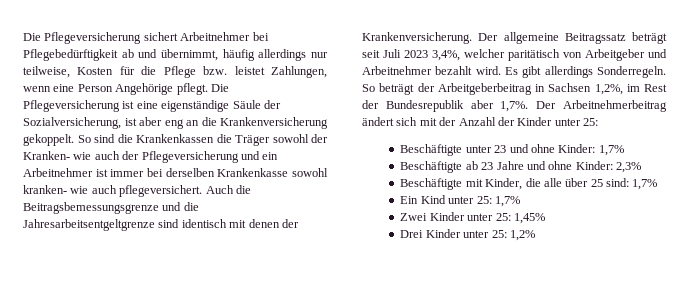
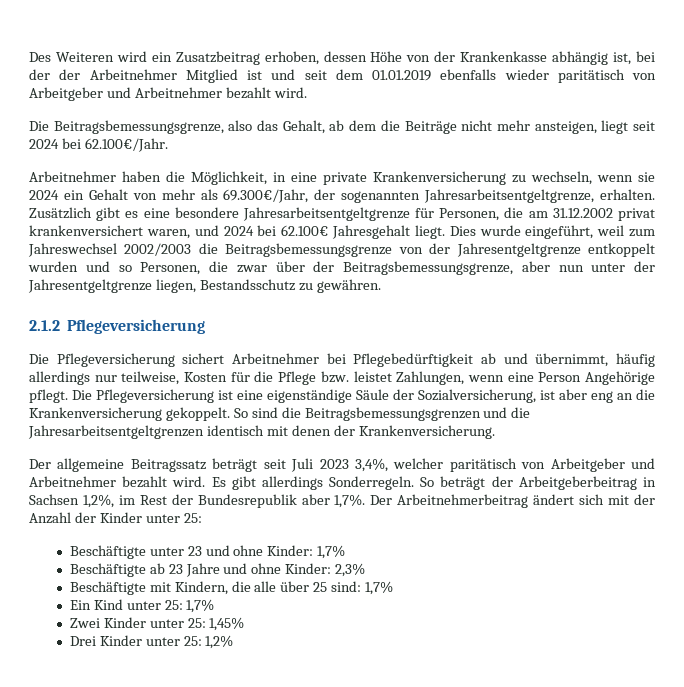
(23, 37) none -> [29,51,655,65] [29,69,656,83] [29,87,307,101] [29,120,655,134] [29,138,168,152] [29,171,655,185] [29,189,655,203] [29,207,656,221] [29,225,655,239] [28,243,656,257] [28,261,655,275] [28,279,381,293] [29,319,206,334] Des Weiteren wird ein Zusatzbeitrag erhoben, dessen Höhe von der Krankenkasse abhängig ist, bei der der Arbeitnehmer Mitglied ist und seit dem 01.01.2019 ebenfalls wieder paritätisch von Arbeitgeber und Arbeitnehmer bezahlt wird. // Die Beitragsbemessungsgrenze, also das Gehalt, ab dem die Beiträge nicht mehr ansteigen, liegt seit 2024 bei 62.100€/Jahr. // Arbeitnehmer haben die Möglichkeit, in eine private Krankenversicherung zu wechseln, wenn sie 2024 ein Gehalt von mehr als 69.300€/Jahr, der sogenannten Jahresarbeitsentgeltgrenze, erhalten. Zusätzlich gibt es eine besondere Jahresarbeitsentgeltgrenze für Personen, die am 31.12.2002 privat krankenversichert waren, und 2024 bei 62.100€ Jahresgehalt liegt. Dies wurde eingeführt, weil zum Jahreswechsel 2002/2003 die Beitragsbemessungsgrenze von der Jahresentgeltgrenze entkoppelt wurden und so Personen, die zwar über der Beitragsbemessungsgrenze, aber nun unter der Jahresentgeltgrenze liegen, Bestandsschutz zu gewähren. // 2.1.2 Pflegeversicherung //
[136,134,328,146] [23,151,279,163] [23,168,328,177] [23,185,251,197] [23,202,199,214] [23,219,180,231] Krankenkassen die Träger sowohl der Kranken- wie auch der Pflegeversicherung und ein Arbeitnehmer ist immer bei derselben Krankenkasse sowohl kranken- wie auch pflegeversichert. Auch die Beitragsbemessungsgrenze und die Jahresarbeitsentgeltgrenze sind -> [304,407,531,421] [28,425,204,439] Beitragsbemessungsgrenzen und die Jahresarbeitsentgeltgrenzen
(472, 38) none -> (495, 432) //
[485,178,523,190] Kinder, -> [174,581,228,595] Kindern,

